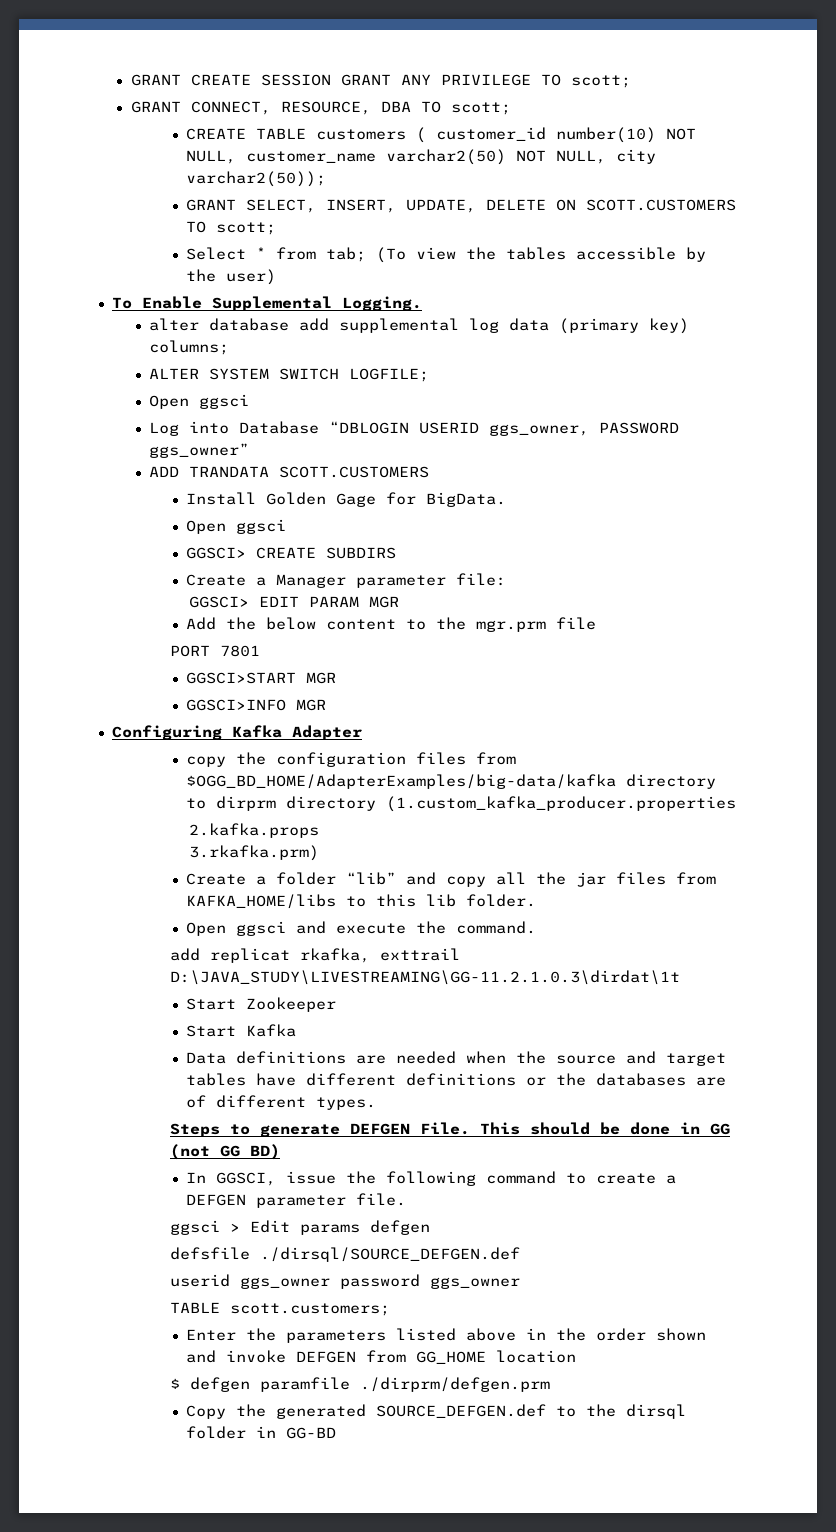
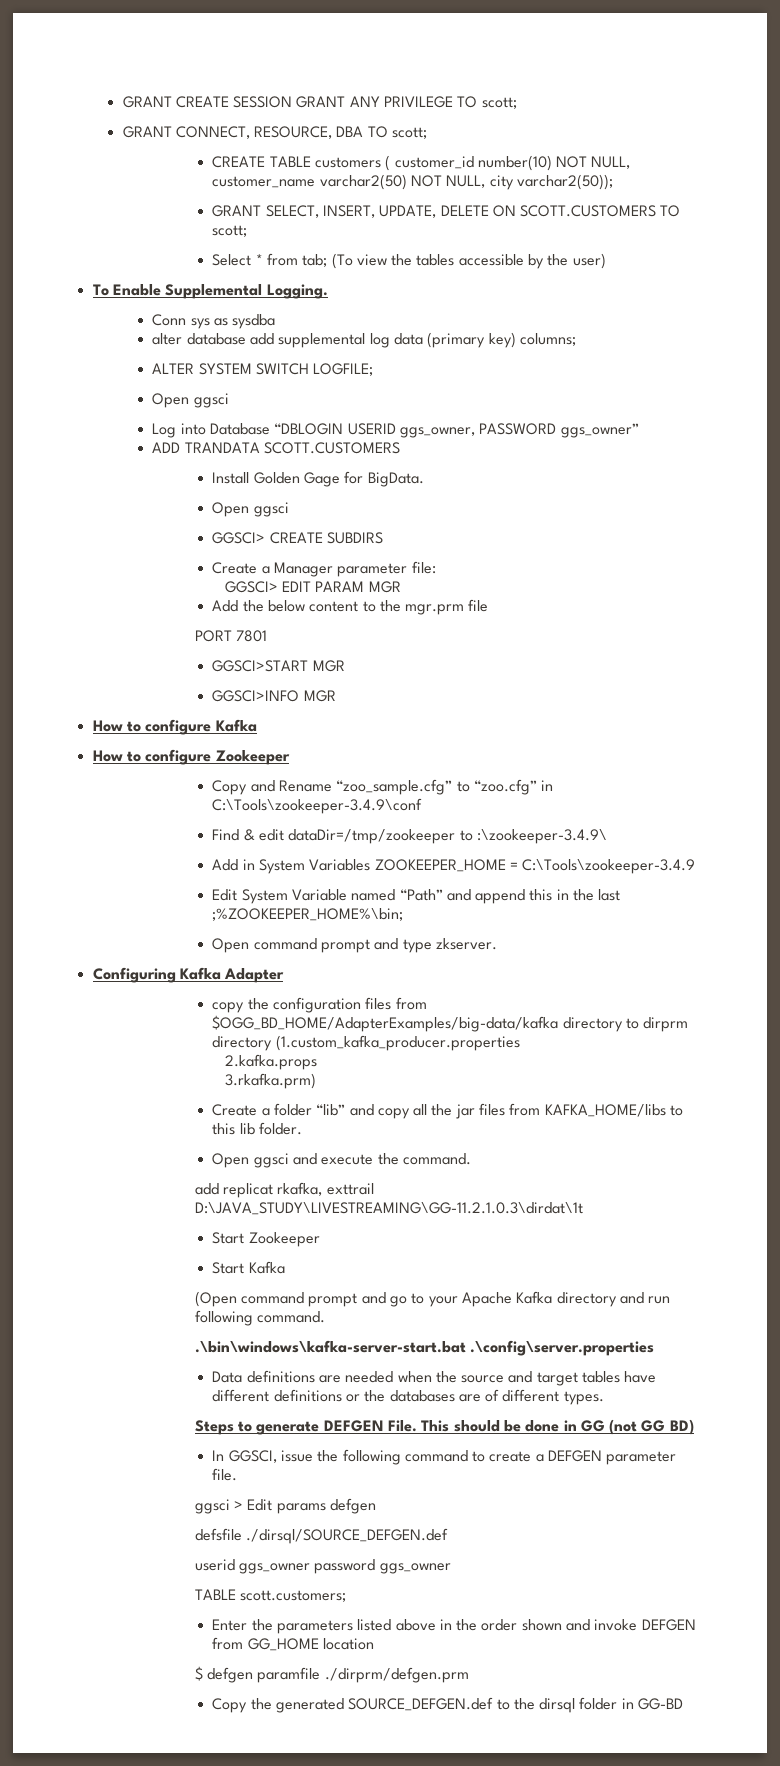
(422, 303) none -> [152,314,276,329] // Conn sys as sysdba
(327, 705) none -> [92,719,257,735] [92,749,290,765] [212,779,554,795] [212,798,423,814] [212,829,607,844] [212,859,696,874] [212,889,621,904] [212,908,404,921] [212,938,497,953] // How to configure Kafka // How to configure Zookeeper // Copy and Rename “zoo_sample.cfg” to “zoo.cfg” in C:\Tools\zookeeper-3.4.9\conf // Find & edit dataDir=/tmp/zookeeper to :\zookeeper-3.4.9\ // Add in System Variables ZOOKEEPER_HOME = C:\Tools\zookeeper-3.4.9 // Edit System Variable named “Path” and append this in the last ;%ZOOKEEPER_HOME%\bin; // Open command prompt and type zkserver.
(297, 1030) none -> [194,1291,671,1307] [194,1310,325,1326] [194,1340,654,1356] // (Open command prompt and go to your Apache Kafka directory and run following command. // .\bin\windows\kafka-server-start.bat .\config\server.properties

